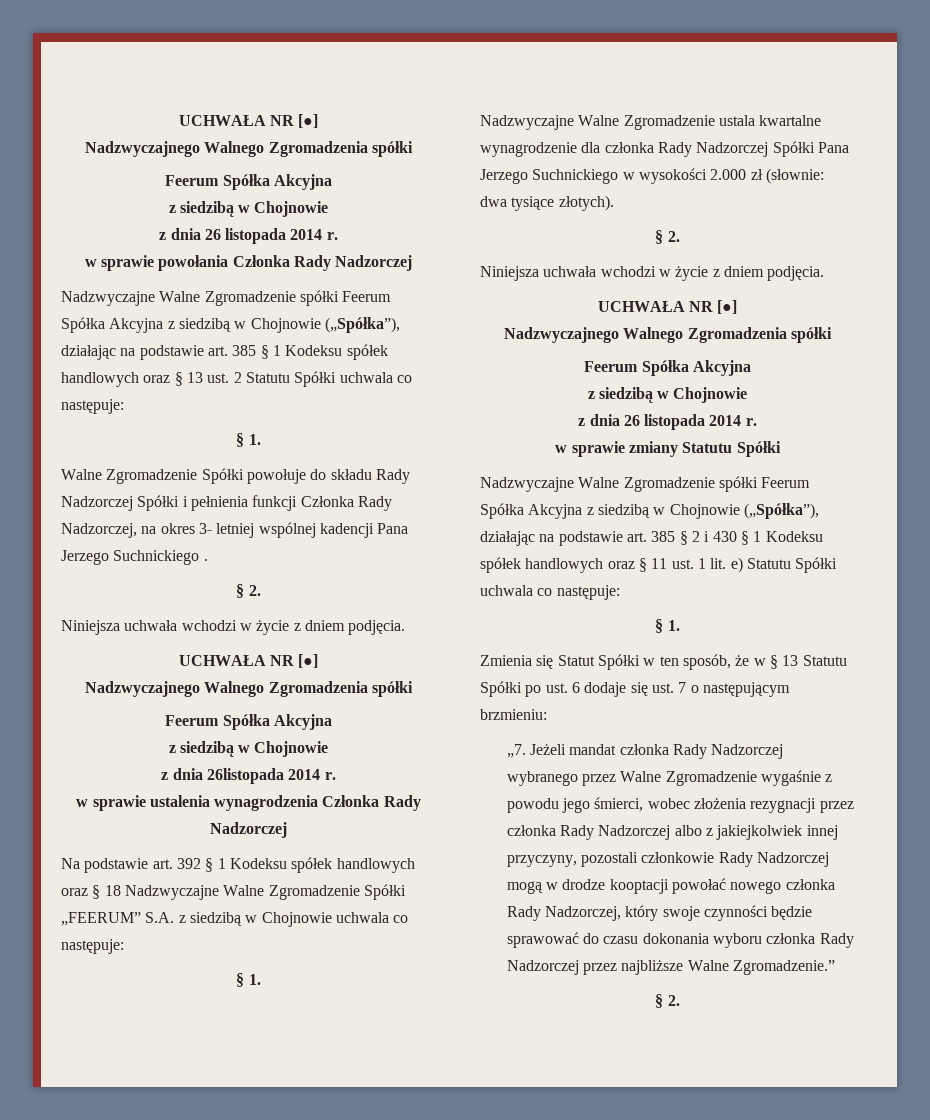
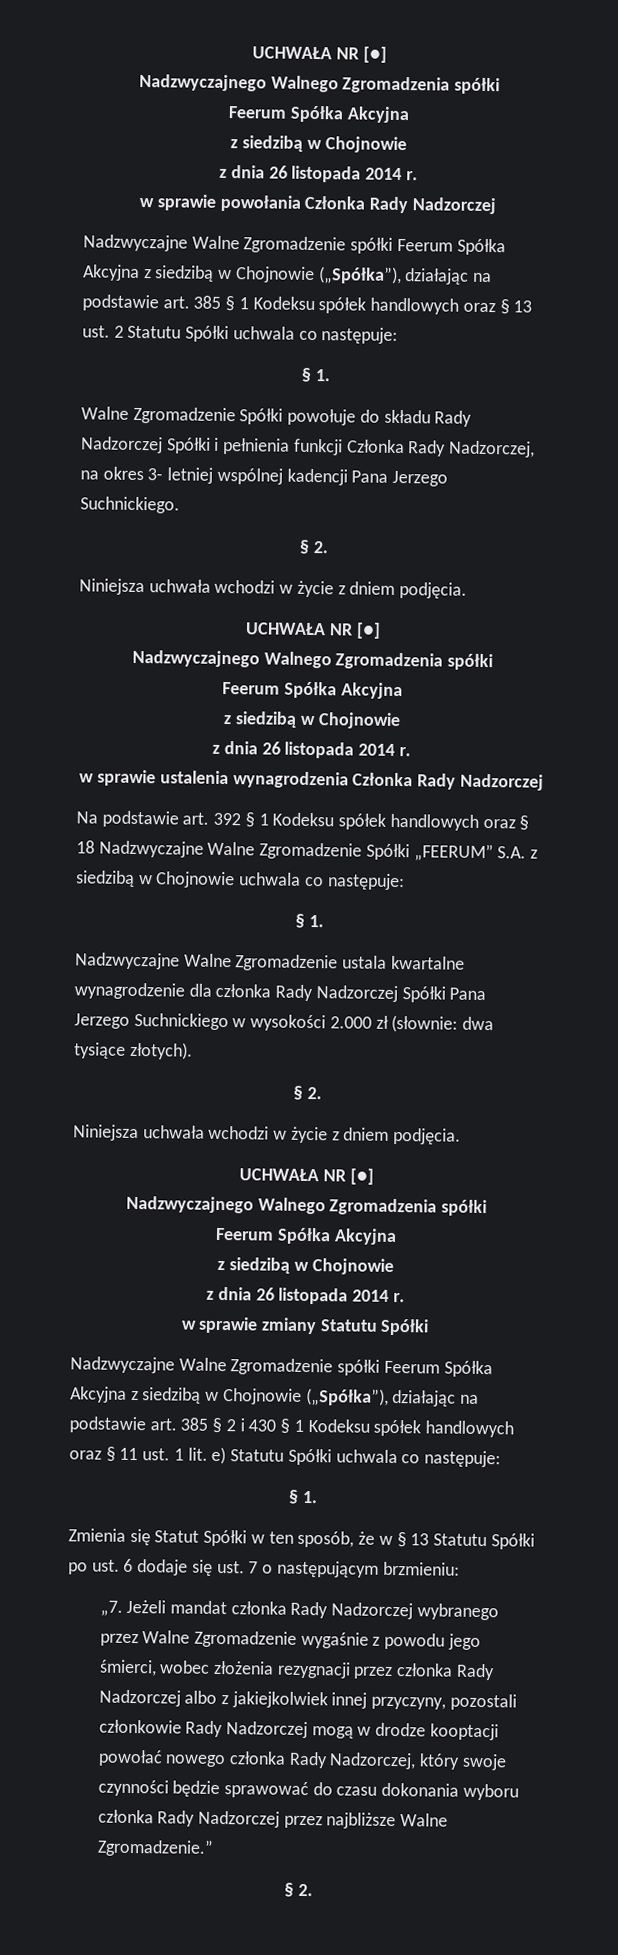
[113,550,208,565] Suchnickiego . -> [80,496,180,514] Suchnickiego.
[207,768,284,784] 26listopada -> [261,741,355,759] 26 listopada

